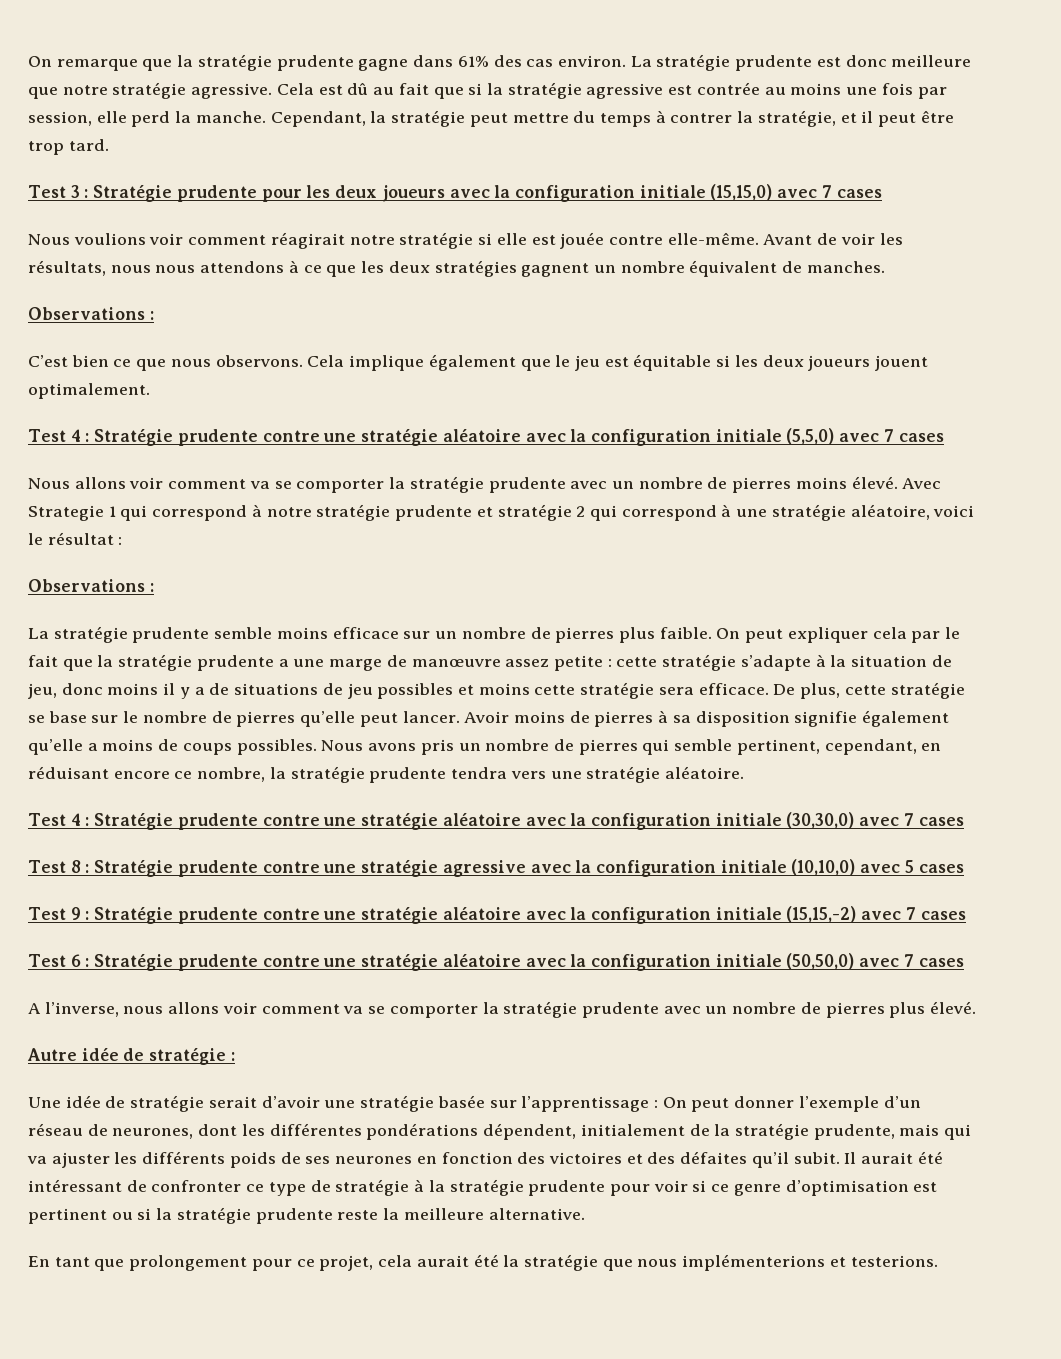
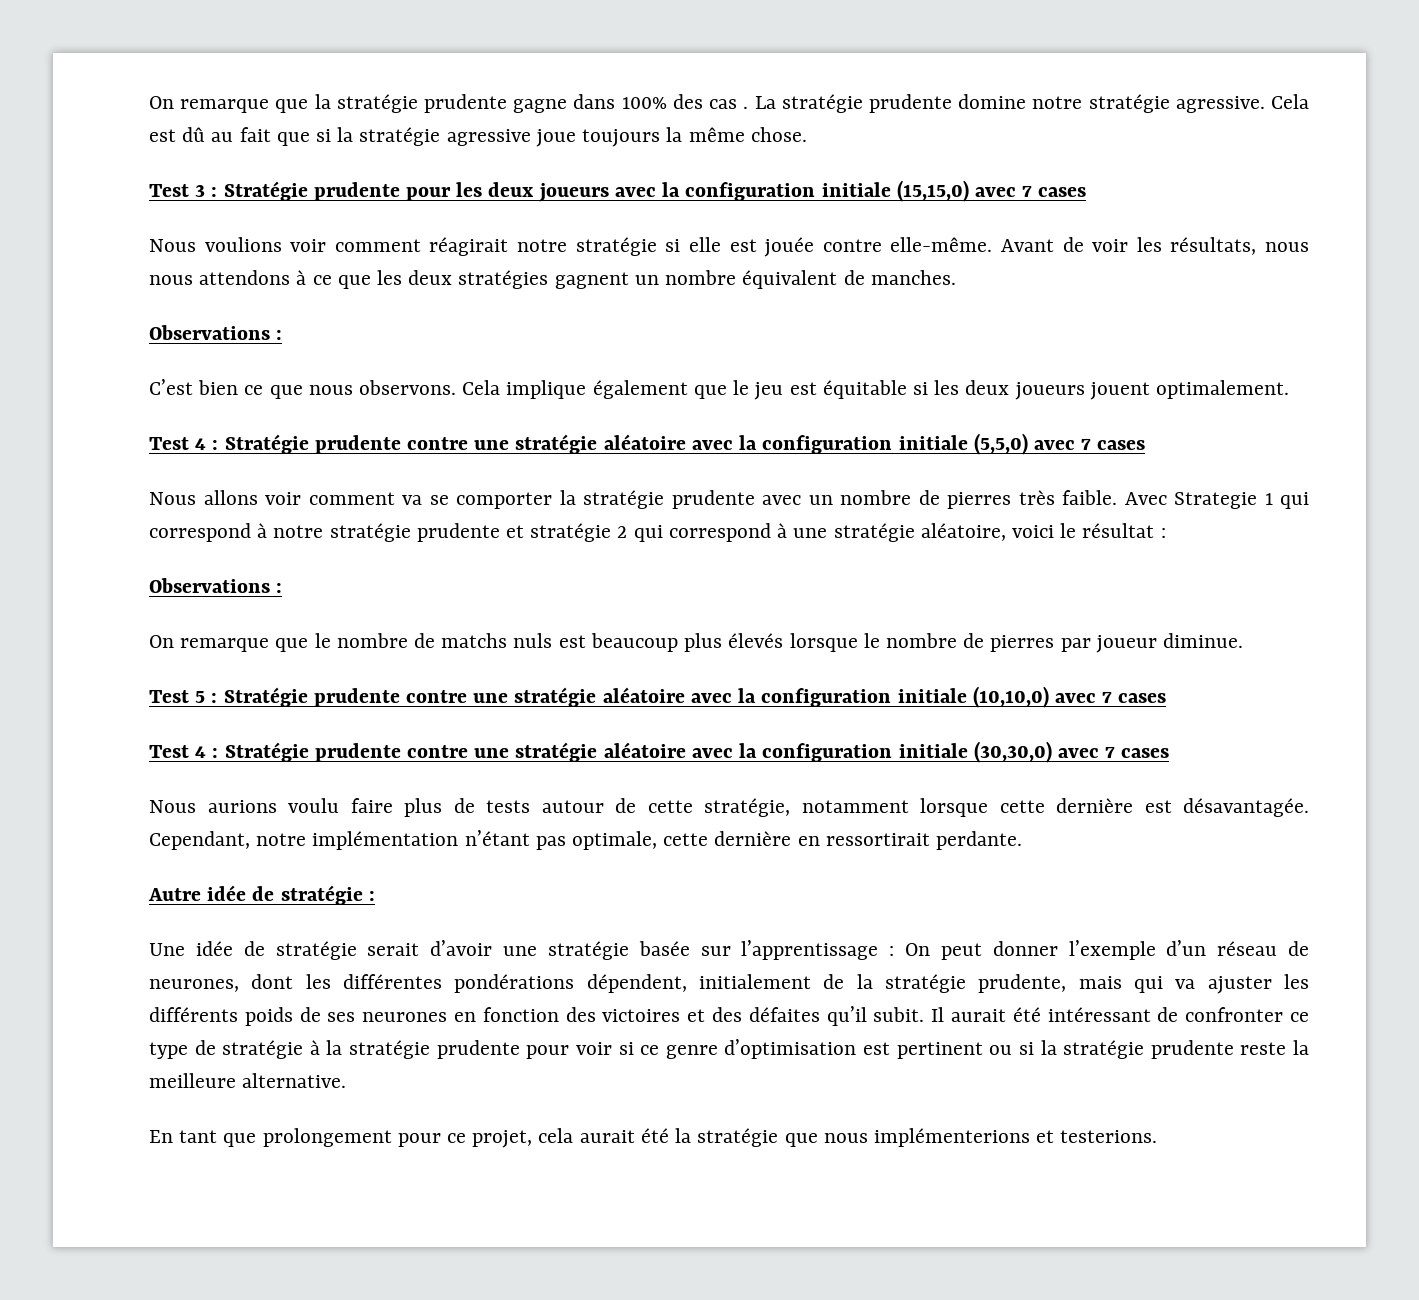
[457,56,489,67] 61% -> [621,97,667,109] 100%
[557,54,972,71] [28,87,58,99] environ. La stratégie prudente est donc meilleure que -> [743,94,1027,113] . La stratégie prudente domine
[668,82,947,99] [28,110,954,127] [28,139,109,155] est contrée au moins une fois par session, elle perd la manche. Cependant, la stratégie peut mettre du temps à contrer la stratégie, et il peut être trop tard. -> [535,127,807,147] joue toujours la même chose.
[795,476,898,489] moins élevé. -> [1018,490,1117,505] très faible.
[28,626,961,643] [28,654,952,671] [28,682,965,699] [28,710,950,727] [28,739,942,755] [28,766,744,783] La stratégie prudente semble moins efficace sur un nombre de pierres plus faible. On peut expliquer cela par le fait que la stratégie prudente a une marge de manœuvre assez petite : cette stratégie s’adapte à la situation de jeu, donc moins il y a de situations de jeu possibles et moins cette stratégie sera efficace. De plus, cette stratégie se base sur le nombre de pierres qu’elle peut lancer. Avoir moins de pierres à sa disposition signifie également qu’elle a moins de coups possibles. Nous avons pris un nombre de pierres qui semble pertinent, cependant, en réduisant encore ce nombre, la stratégie prudente tendra vers une stratégie aléatoire. -> [149,633,1243,653] [149,686,1167,708] On remarque que le nombre de matchs nuls est beaucoup plus élevés lorsque le nombre de pierres par joueur diminue. // Test 5 : Stratégie prudente contre une stratégie aléatoire avec la configuration initiale (10,10,0) avec 7 cases
[28,859,964,877] [28,906,966,924] [28,953,964,971] [28,1001,977,1018] Test 8 : Stratégie prudente contre une stratégie agressive avec la configuration initiale (10,10,0) avec 5 cases // Test 9 : Stratégie prudente contre une stratégie aléatoire avec la configuration initiale (15,15,-2) avec 7 cases // Test 6 : Stratégie prudente contre une stratégie aléatoire avec la configuration initiale (50,50,0) avec 7 cases // A l’inverse, nous allons voir comment va se comporter la stratégie prudente avec un nombre de pierres plus élevé. -> [149,798,1309,817] [149,830,1023,850] Nous aurions voulu faire plus de tests autour de cette stratégie, notamment lorsque cette dernière est désavantagée. Cependant, notre implémentation n’étant pas optimale, cette dernière en ressortirait perdante.

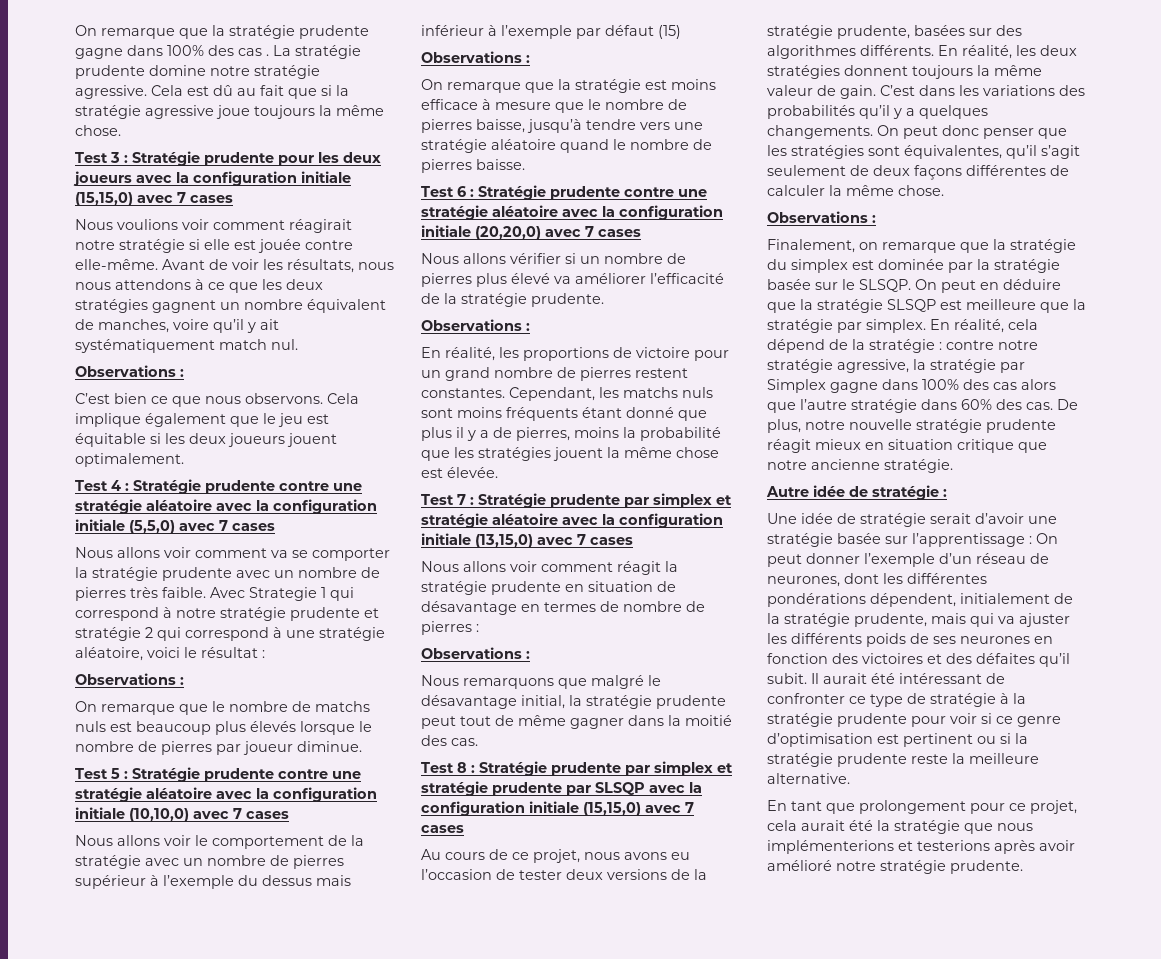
[870,270,956,285] manches. -> [98,319,279,333] [75,339,298,353] manches, voire qu’il y ait systématiquement match nul.
[149,745,207,758] // Test 4 -> [75,835,364,849] [75,855,344,869] [75,875,351,889] [421,25,681,39] [421,51,530,63] [421,79,716,93] [421,99,687,113] [421,119,703,133] [421,139,712,153] [421,159,525,173] [421,186,466,197] // Nous allons voir le comportement de la stratégie avec un nombre de pierres supérieur à l’exemple du dessus mais inférieur à l’exemple par défaut (15) // Observations : // On remarque que la stratégie est moins efficace à mesure que le nombre de pierres baisse, jusqu’à tendre vers une stratégie aléatoire quand le nombre de pierres baisse. // Test 6
[973,741,1170,763] [149,798,1309,817] [149,830,1023,850] (30,30,0) avec 7 cases // Nous aurions voulu faire plus de tests autour de cette stratégie, notamment lorsque cette dernière est désavantagée. Cependant, notre implémentation n’étant pas optimale, cette dernière en ressortirait perdante. -> [475,226,641,240] [421,253,686,264] [421,273,724,287] [421,293,604,307] [421,319,530,331] [421,347,729,361] [421,367,688,381] [421,387,713,401] [421,407,707,421] [421,427,721,441] [421,447,719,461] [421,467,498,478] [421,493,732,508] [421,513,723,528] [421,533,633,548] [421,561,678,575] [421,581,676,595] [421,601,705,615] [421,621,479,635] [421,647,530,659] [421,675,661,689] [421,695,726,709] [421,715,732,729] [421,735,478,746] [421,761,733,776] [421,781,702,796] [421,801,694,816] [421,825,464,833] [421,849,690,863] [421,869,707,880] [767,25,1022,39] [767,45,1077,59] [767,65,1042,79] [767,85,1085,99] [767,105,988,119] [767,125,1067,139] [767,145,1080,159] [767,165,1069,180] [767,185,944,196] [767,211,876,223] [767,239,1076,253] [767,259,1060,273] [767,279,1061,293] [767,299,1086,313] [767,319,1038,333] [767,339,1038,353] [767,359,1025,373] [767,379,1056,393] [767,399,1078,413] [767,419,1056,433] [767,439,1047,453] [767,459,953,473] (20,20,0) avec 7 cases // Nous allons vérifier si un nombre de pierres plus élevé va améliorer l’efficacité de la stratégie prudente. // Observations : // En réalité, les proportions de victoire pour un grand nombre de pierres restent constantes. Cependant, les matchs nuls sont moins fréquents étant donné que plus il y a de pierres, moins la probabilité que les stratégies jouent la même chose est élevée. // Test 7 : Stratégie prudente par simplex et stratégie aléatoire avec la configuration initiale (13,15,0) avec 7 cases // Nous allons voir comment réagit la stratégie prudente en situation de désavantage en termes de nombre de pierres : // Observations : // Nous remarquons que malgré le désavantage initial, la stratégie prudente peut tout de même gagner dans la moitié des cas. // Test 8 : Stratégie prudente par simplex et stratégie prudente par SLSQP avec la configuration initiale (15,15,0) avec 7 cases // Au cours de ce projet, nous avons eu l’occasion de tester deux versions de la stratégie prudente, basées sur des algorithmes différents. En réalité, les deux stratégies donnent toujours la même valeur de gain. C’est dans les variations des probabilités qu’il y a quelques changements. On peut donc penser que les stratégies sont équivalentes, qu’il s’agit seulement de deux façons différentes de calculer la même chose. // Observations : // Finalement, on remarque que la stratégie du simplex est dominée par la stratégie basée sur le SLSQP. On peut en déduire que la stratégie SLSQP est meilleure que la stratégie par simplex. En réalité, cela dépend de la stratégie : contre notre stratégie agressive, la stratégie par Simplex gagne dans 100% des cas alors que l’autre stratégie dans 60% des cas. De plus, notre nouvelle stratégie prudente réagit mieux en situation critique que notre ancienne stratégie.
[1060,1130,1158,1143] testerions. -> [917,840,1075,854] [767,860,1023,874] testerions après avoir amélioré notre stratégie prudente.

